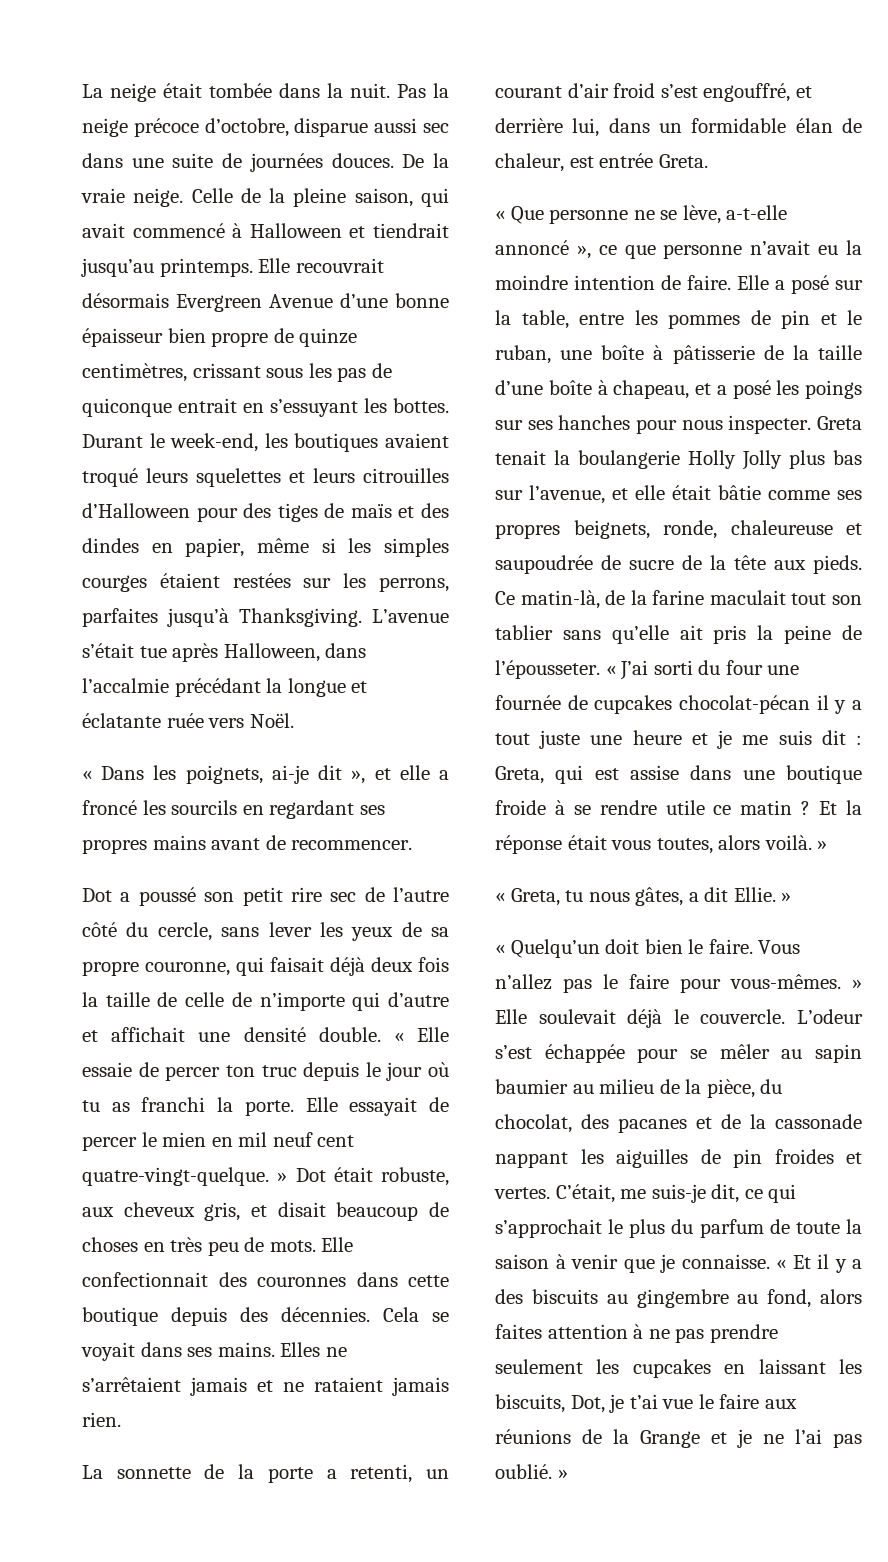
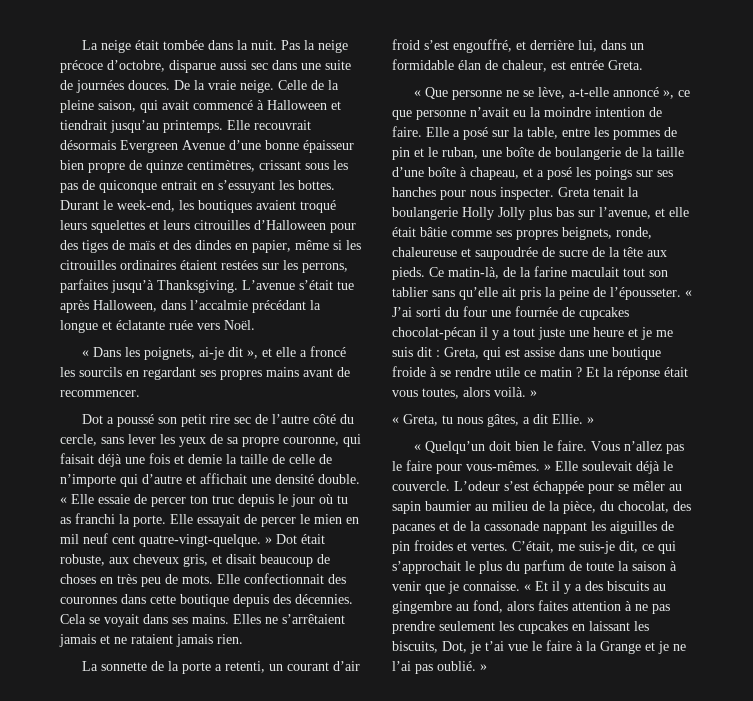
[384,538,450,557] [82,575,147,592] simples courges -> [60,260,176,270] citrouilles ordinaires
[371,957,449,972] deux fois -> [125,453,222,464] une fois et demie
[653,345,755,364] à pâtisserie -> [538,147,621,160] de boulangerie
[764,1399,797,1409] [495,1429,602,1444] aux réunions de -> [576,641,583,651] à

